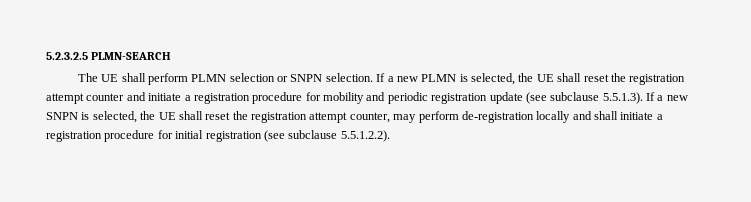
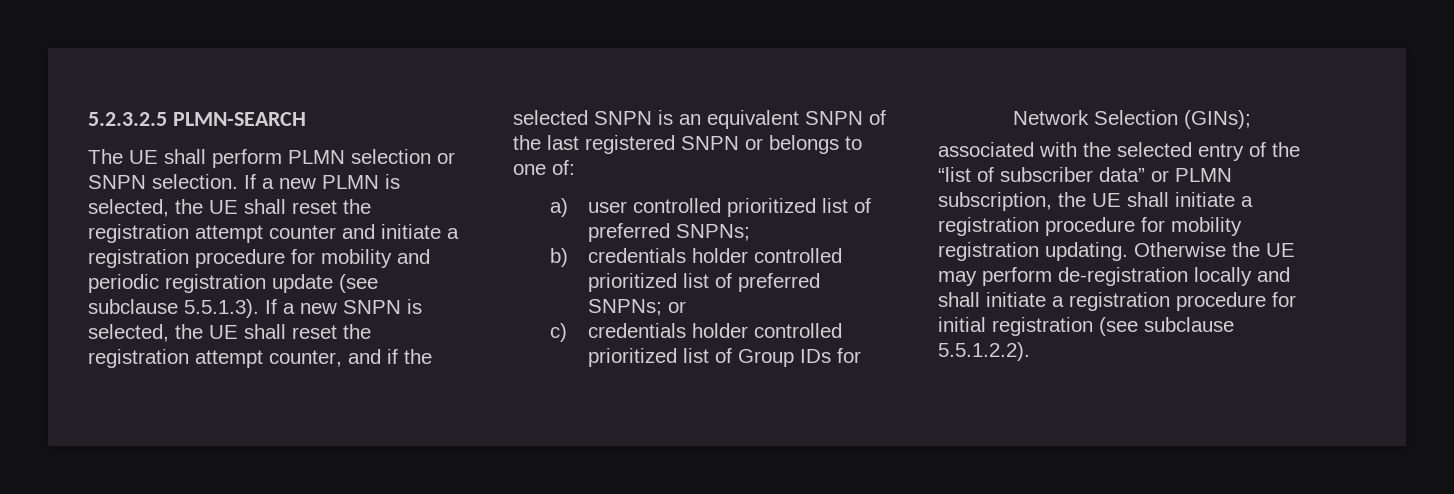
(390, 117) none -> [348,349,432,364] [513,110,886,129] [513,135,862,154] [513,160,575,175] [550,198,871,217] [587,223,750,242] [550,248,842,267] [587,273,820,292] [587,299,686,316] [550,323,842,342] [587,348,861,367] [1012,110,1251,129] [938,142,1300,161] [938,167,1232,182] [938,192,1253,211] [938,217,1242,236] [938,242,1295,261] and if the selected SNPN is an equivalent SNPN of the last registered SNPN or belongs to one of: // a) user controlled prioritized list of preferred SNPNs; // b) credentials holder controlled prioritized list of preferred SNPNs; or // c) credentials holder controlled prioritized list of Group IDs for Network Selection (GINs); // associated with the selected entry of the “list of subscriber data” or PLMN subscription, the UE shall initiate a registration procedure for mobility registration updating. Otherwise the UE

